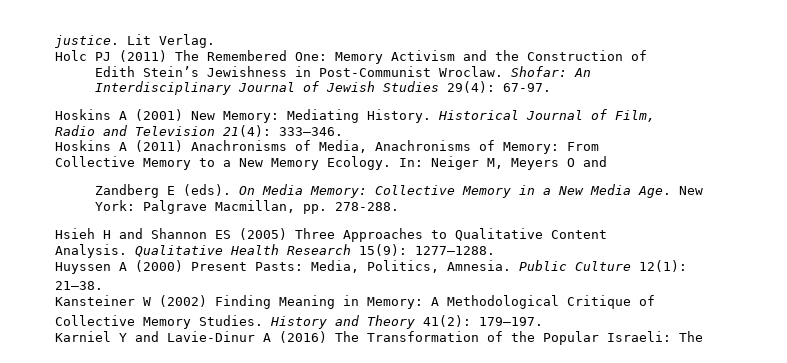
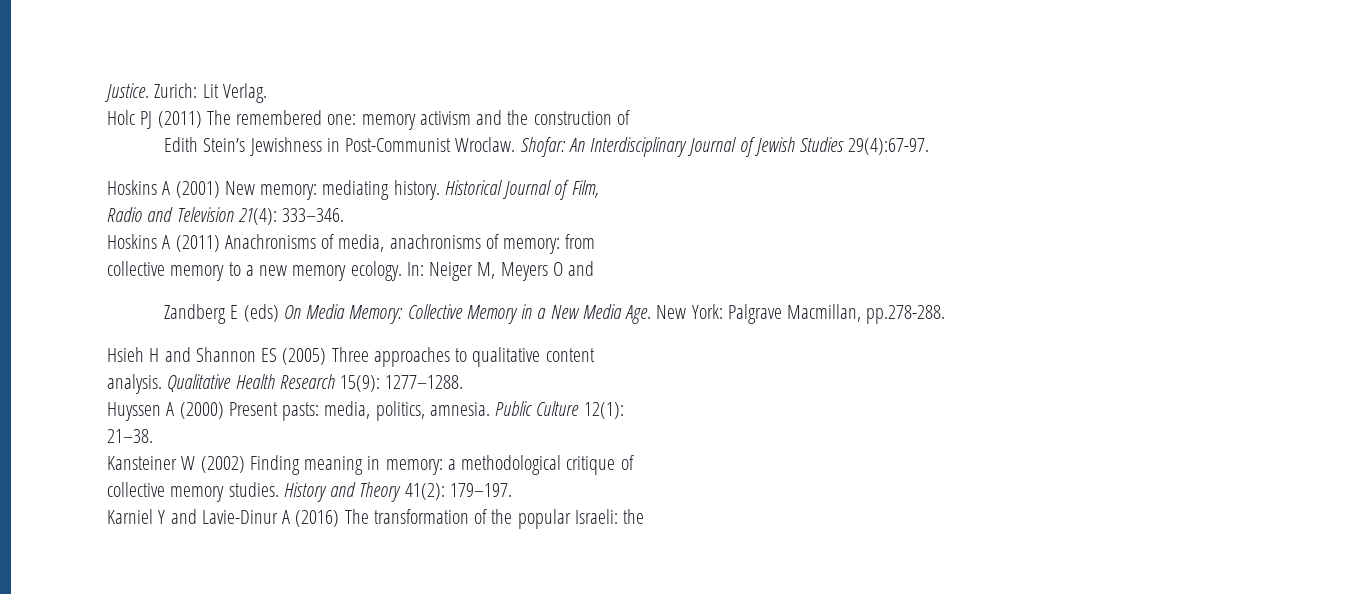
[55,35,119,48] justice. -> [104,83,198,102] Justice. Zurich:
[207,50,455,64] Remembered One: Memory Activism -> [236,110,471,130] remembered one: memory activism
[527,50,623,61] Construction -> [533,111,612,125] construction
[447,81,552,93] 29(4): 67-97. -> [848,138,930,155] 29(4):67-97.
[223,109,431,123] Memory: Mediating History. -> [260,180,440,200] memory: mediating history.
[319,140,599,154] [55,156,391,170] Media, Anachronisms of Memory: From // Collective Memory to a New Memory Ecology. -> [338,234,596,254] [107,261,402,281] media, anachronisms of memory: from // collective memory to a new memory ecology.
[183,184,232,196] (eds). -> [243,304,279,322] (eds)
[303,202,400,214] pp. 278-288. -> [866,305,946,324] pp.278-288.
[343,228,607,242] [55,244,127,258] Approaches to Qualitative Content // Analysis. -> [373,347,595,367] [107,374,162,394] approaches to qualitative content // analysis.
[255,260,511,273] Pasts: Media, Politics, Amnesia. -> [282,401,490,421] pasts: media, politics, amnesia.
[279,295,655,309] [55,315,263,329] Meaning in Memory: A Methodological Critique of // Collective Memory Studies. -> [304,455,634,475] [107,482,279,502] meaning in memory: a methodological critique of // collective memory studies.
[367,331,479,342] Transformation -> [373,509,469,524] transformation
[543,331,703,345] Popular Israeli: The -> [517,509,645,529] popular Israeli: the

